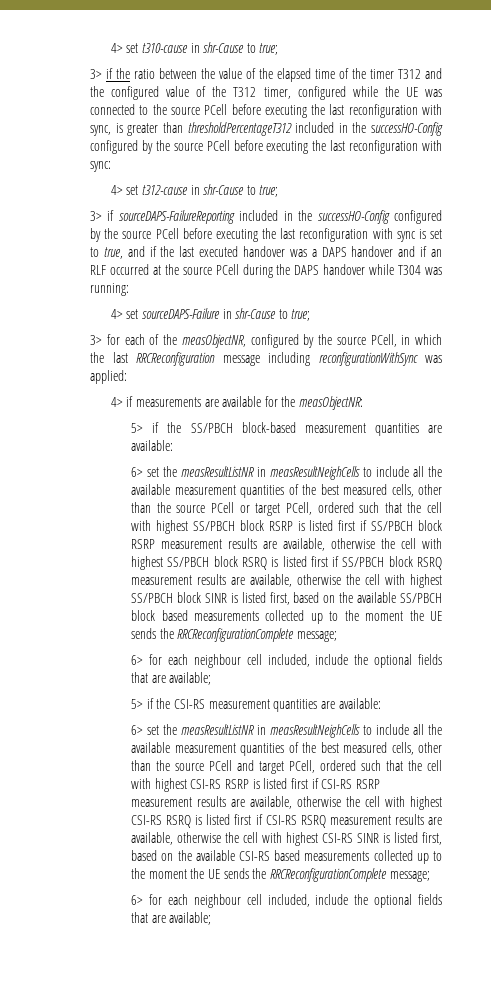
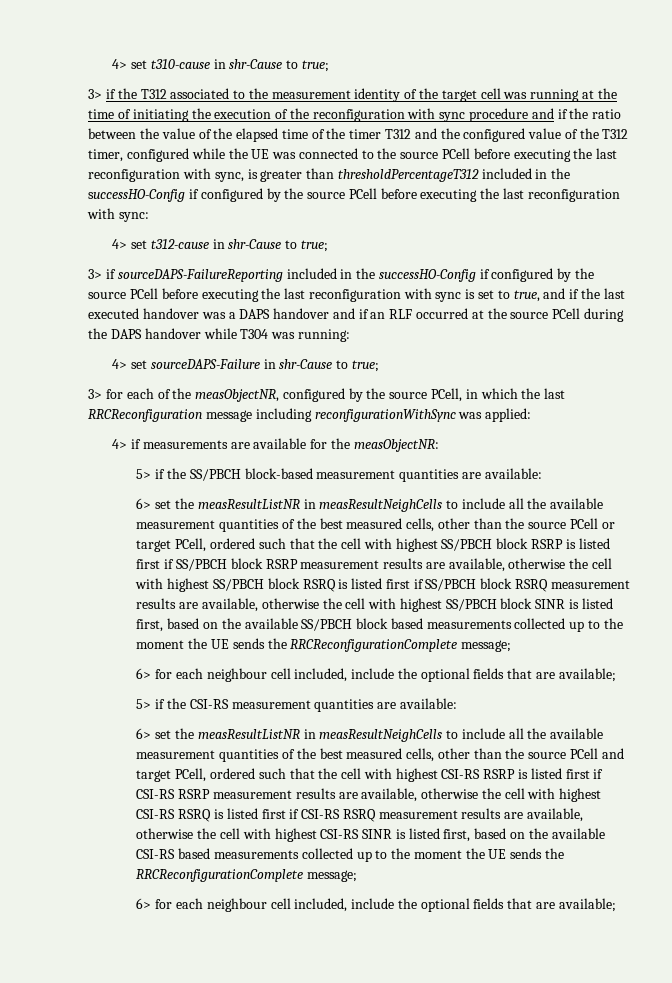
(131, 73) none -> [140,88,617,102] [88,108,589,122] T312 associated to the measurement identity of the target cell was running at the time of initiating the execution of the reconfiguration with sync procedure and if the
(444, 129) none -> [188,189,199,199] if
(390, 217) none -> [479,269,490,279] if

